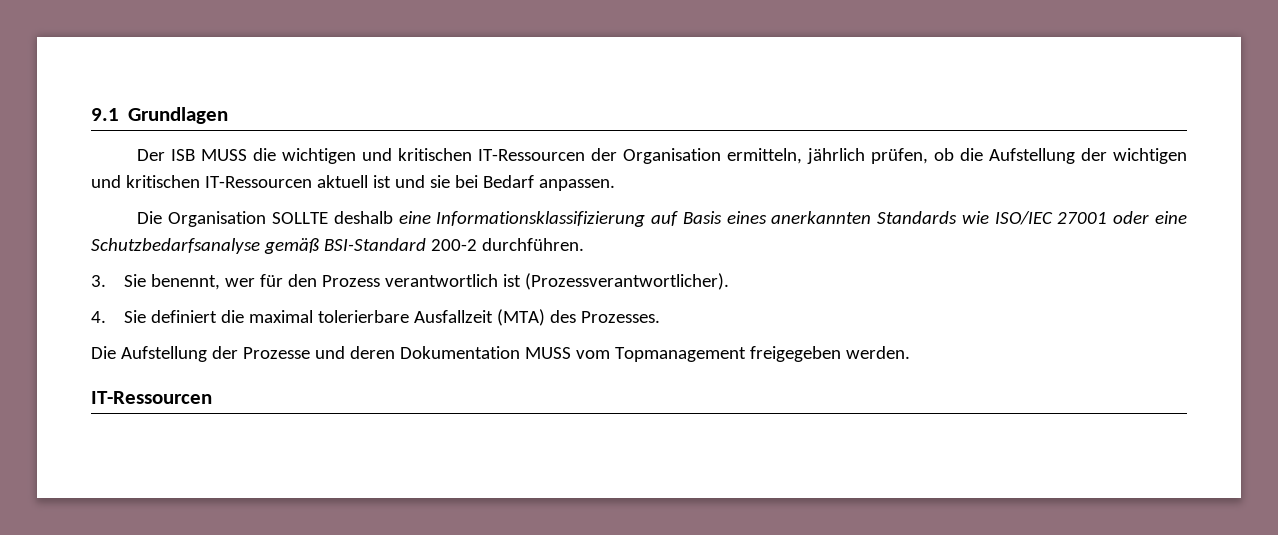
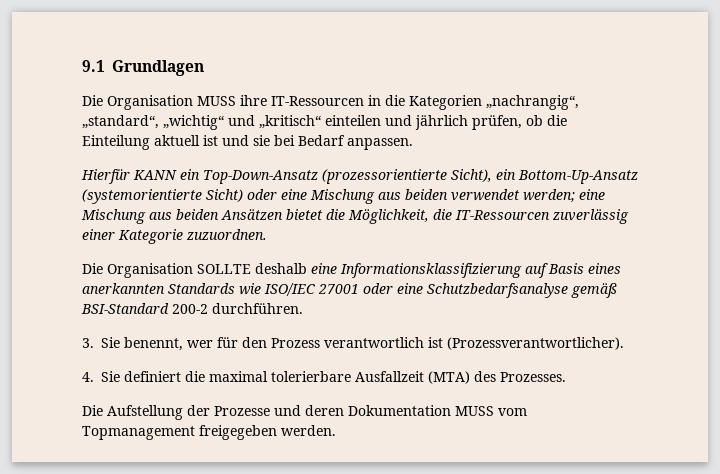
[137,148,1188,164] [91,175,312,188] Der ISB MUSS die wichtigen und kritischen IT-Ressourcen der Organisation ermitteln, jährlich prüfen, ob die Aufstellung der wichtigen und kritischen IT-Ressourcen -> [82,95,579,110] [82,115,567,130] [82,135,150,150] Die Organisation MUSS ihre IT-Ressourcen in die Kategorien „nachrangig“, „standard“, „wichtig“ und „kritisch“ einteilen und jährlich prüfen, ob die Einteilung
(615, 185) none -> [81,169,638,184] [82,189,605,204] [81,209,629,224] [82,229,267,244] // Hierfür KANN ein Top-Down-Ansatz (prozessorientierte Sicht), ein Bottom-Up-Ansatz (systemorientierte Sicht) oder eine Mischung aus beiden verwendet werden; eine Mischung aus beiden Ansätzen bietet die Möglichkeit, die IT-Ressourcen zuverlässig einer Kategorie zuzuordnen.
[91,391,212,404] // IT-Ressourcen -> (336, 430) none

